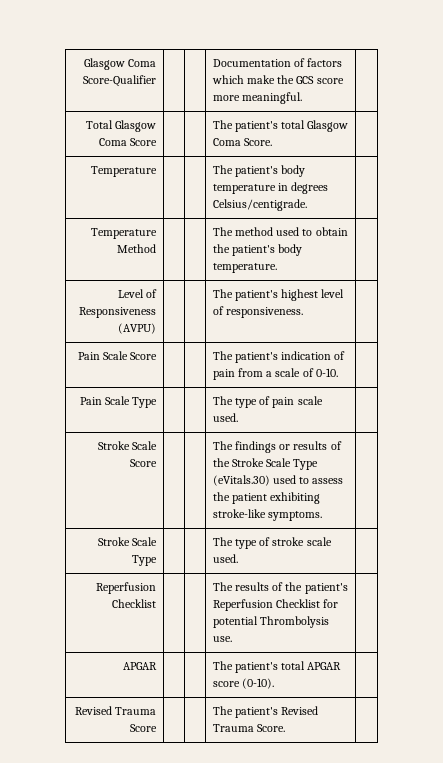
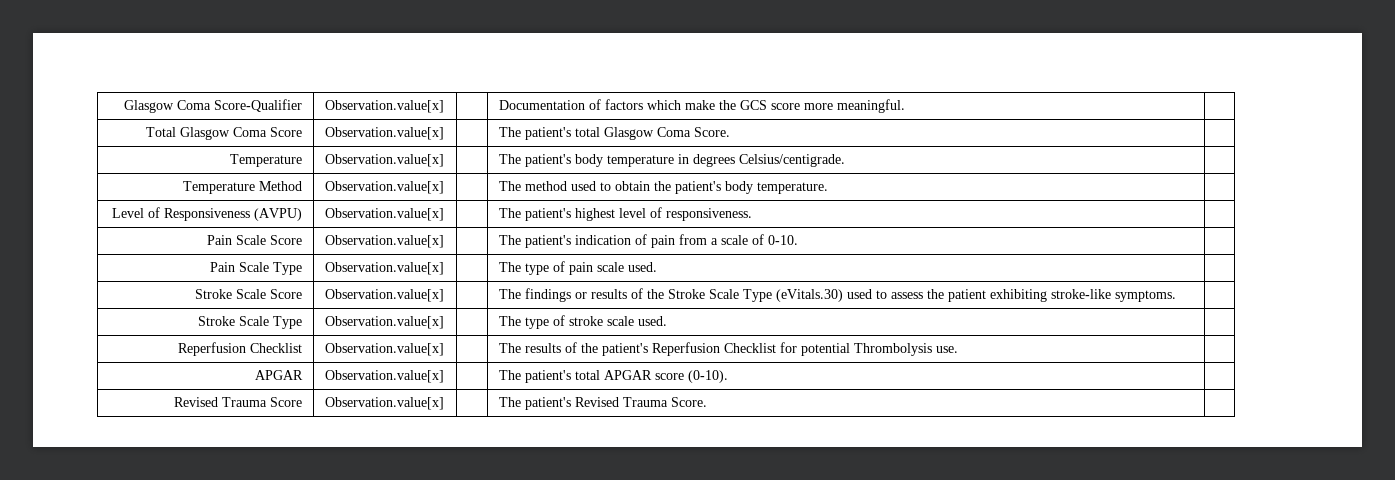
(157, 81) none -> [324,100,444,113] Observation.value[x]
(158, 142) none -> [324,127,444,140] Observation.value[x]
(158, 171) none -> [324,154,444,167] Observation.value[x]
(157, 248) none -> [324,181,444,194] Observation.value[x]
(157, 328) none -> [324,208,444,221] Observation.value[x]
(158, 356) none -> [324,235,444,248] Observation.value[x]
(158, 402) none -> [324,262,444,275] Observation.value[x]
(158, 463) none -> [324,289,444,302] Observation.value[x]
(158, 560) none -> [324,316,444,329] Observation.value[x]
(157, 603) none -> [324,343,444,356] Observation.value[x]
(158, 666) none -> [324,370,444,383] Observation.value[x]
(158, 728) none -> [324,397,444,410] Observation.value[x]

